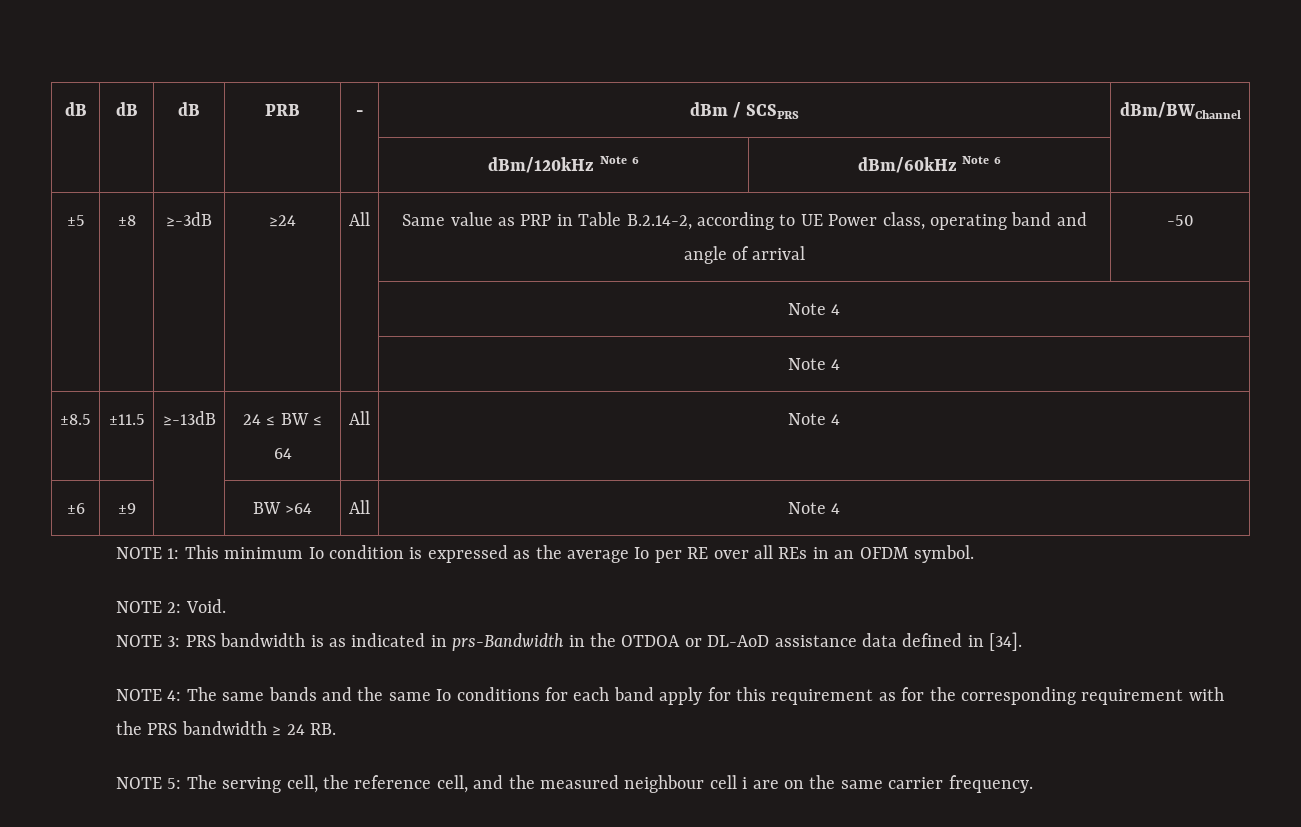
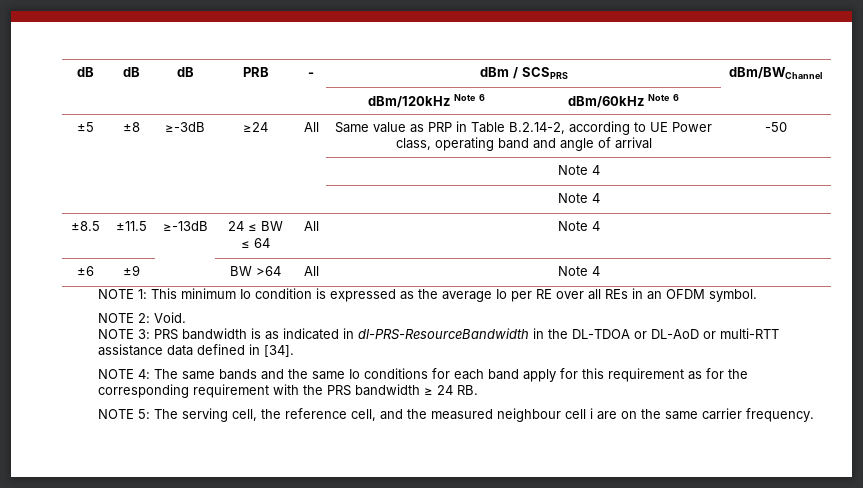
[452,633,565,651] prs-Bandwidth -> [357,328,529,340] dl-PRS-ResourceBandwidth
[621,635,681,647] OTDOA -> [571,329,630,339] DL-TDOA
(770, 641) none -> [702,328,779,339] or multi-RTT

